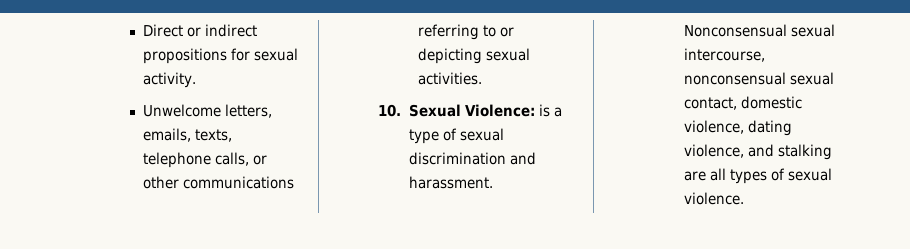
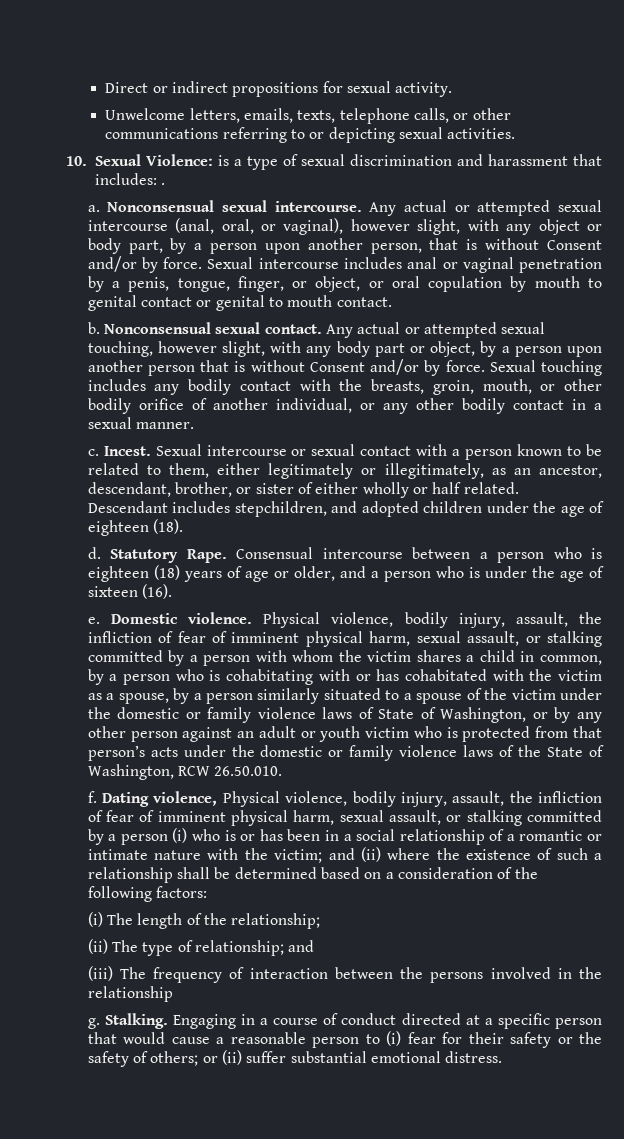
[408,176,493,189] [683,24,835,37] [683,48,765,62] [683,72,834,85] [683,96,802,110] [683,120,792,136] [683,144,832,160] [683,168,832,184] [683,192,744,205] harassment. Nonconsensual sexual intercourse, nonconsensual sexual contact, domestic violence, dating violence, and stalking are all types of sexual violence. -> [487,154,602,166] [94,173,166,185] [87,200,603,216] [87,218,603,235] [87,238,603,254] [87,256,602,273] [87,276,603,292] [87,295,392,311] [87,322,546,338] [87,341,602,357] [87,359,603,376] [87,379,603,395] [87,398,602,414] [87,417,195,429] [87,444,603,460] [87,463,603,479] [87,482,519,498] [87,501,604,517] [87,519,184,536] [87,547,602,563] [87,565,604,582] [87,584,173,599] [87,612,603,628] [87,631,603,647] [87,650,603,666] [87,669,603,685] [87,688,603,704] [87,707,603,723] [87,726,603,742] [87,745,605,761] [87,764,283,780] [87,791,603,807] [87,810,602,826] [87,828,602,845] [87,847,603,863] [87,867,538,883] [87,886,208,902] [87,912,321,929] [87,939,315,956] [87,966,602,983] [87,986,173,1002] [87,1013,602,1029] [87,1031,602,1048] [87,1050,503,1067] harassment that includes: . // a. Nonconsensual sexual intercourse. Any actual or attempted sexual intercourse (anal, oral, or vaginal), however slight, with any object or body part, by a person upon another person, that is without Consent and/or by force. Sexual intercourse includes anal or vaginal penetration by a penis, tongue, finger, or object, or oral copulation by mouth to genital contact or genital to mouth contact. // b. Nonconsensual sexual contact. Any actual or attempted sexual touching, however slight, with any body part or object, by a person upon another person that is without Consent and/or by force. Sexual touching includes any bodily contact with the breasts, groin, mouth, or other bodily orifice of another individual, or any other bodily contact in a sexual manner. // c. Incest. Sexual intercourse or sexual contact with a person known to be related to them, either legitimately or illegitimately, as an ancestor, descendant, brother, or sister of either wholly or half related. Descendant includes stepchildren, and adopted children under the age of eighteen (18). // d. Statutory Rape. Consensual intercourse between a person who is eighteen (18) years of age or older, and a person who is under the age of sixteen (16). // e. Domestic violence. Physical violence, bodily injury, assault, the infliction of fear of imminent physical harm, sexual assault, or stalking committed by a person with whom the victim shares a child in common, by a person who is cohabitating with or has cohabitated with the victim as a spouse, by a person similarly situated to a spouse of the victim under the domestic or family violence laws of State of Washington, or by any other person against an adult or youth victim who is protected from that person’s acts under the domestic or family violence laws of the State of Washington, RCW 26.50.010. // f. Dating violence, Physical violence, bodily injury, assault, the infliction of fear of imminent physical harm, sexual assault, or stalking committed by a person (i) who is or has been in a social relationship of a romantic or intimate nature with the victim; and (ii) where the existence of such a relationship shall be determined based on a consideration of the following factors: // (i) The length of the relationship; // (ii) The type of relationship; and // (iii) The frequency of interaction between the persons involved in the relationship // g. Stalking. Engaging in a course of conduct directed at a specific person that would cause a reasonable person to (i) fear for their safety or the safety of others; or (ii) suffer substantial emotional distress.

